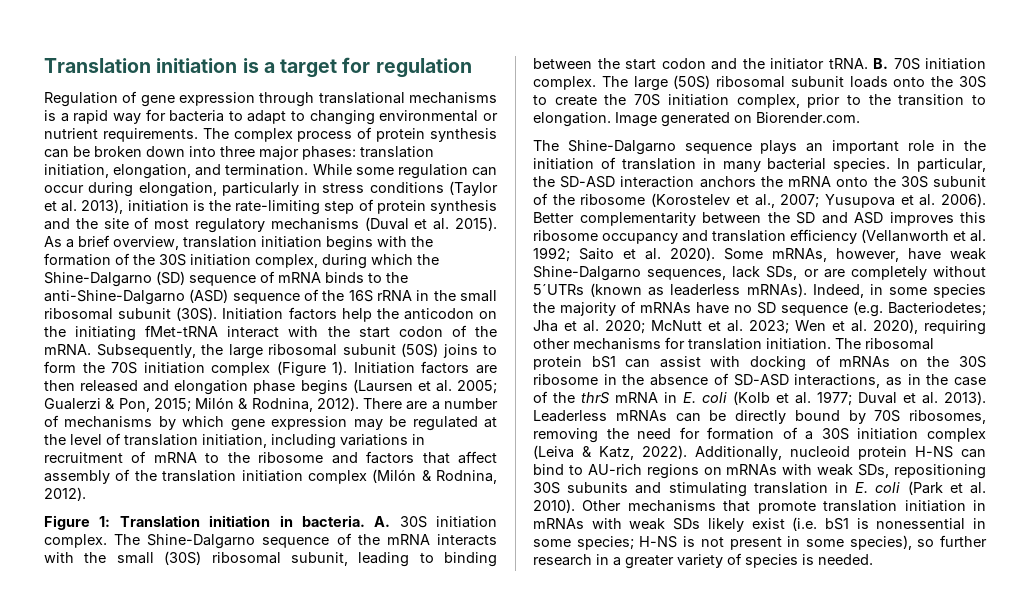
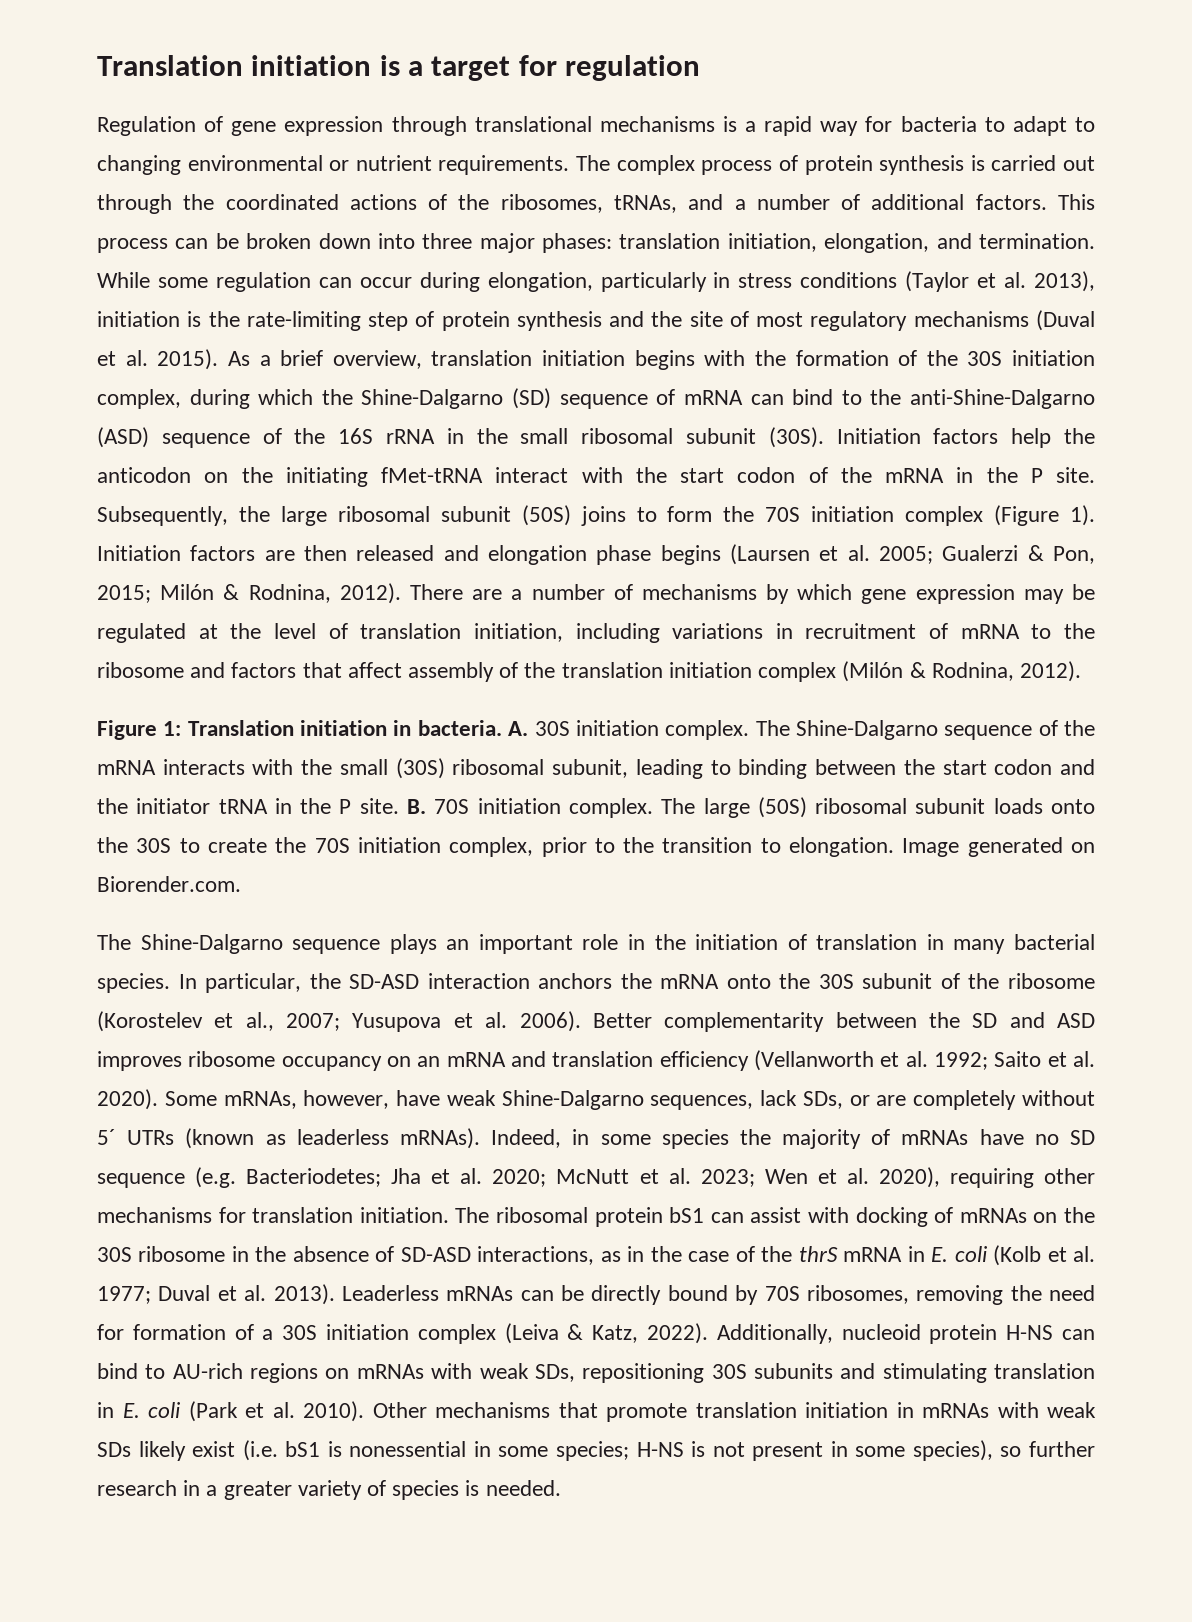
(497, 135) none -> [970,155,1096,171] [97,194,1096,214] [97,238,168,253] is carried out through the coordinated actions of the ribosomes, tRNAs, and a number of additional factors. This process
[325,272,364,283] binds -> [750,389,834,405] can bind
[44,344,91,355] mRNA. -> [885,467,1095,483] mRNA in the P site.
[828,58,868,69] tRNA. -> [218,798,399,814] tRNA in the P site.
[960,212,986,223] this -> (182, 1061) none
(678, 238) none -> [386,1052,506,1067] on an mRNA
[533,284,584,295] 5´UTRs -> [97,1129,175,1145] 5´ UTRs

